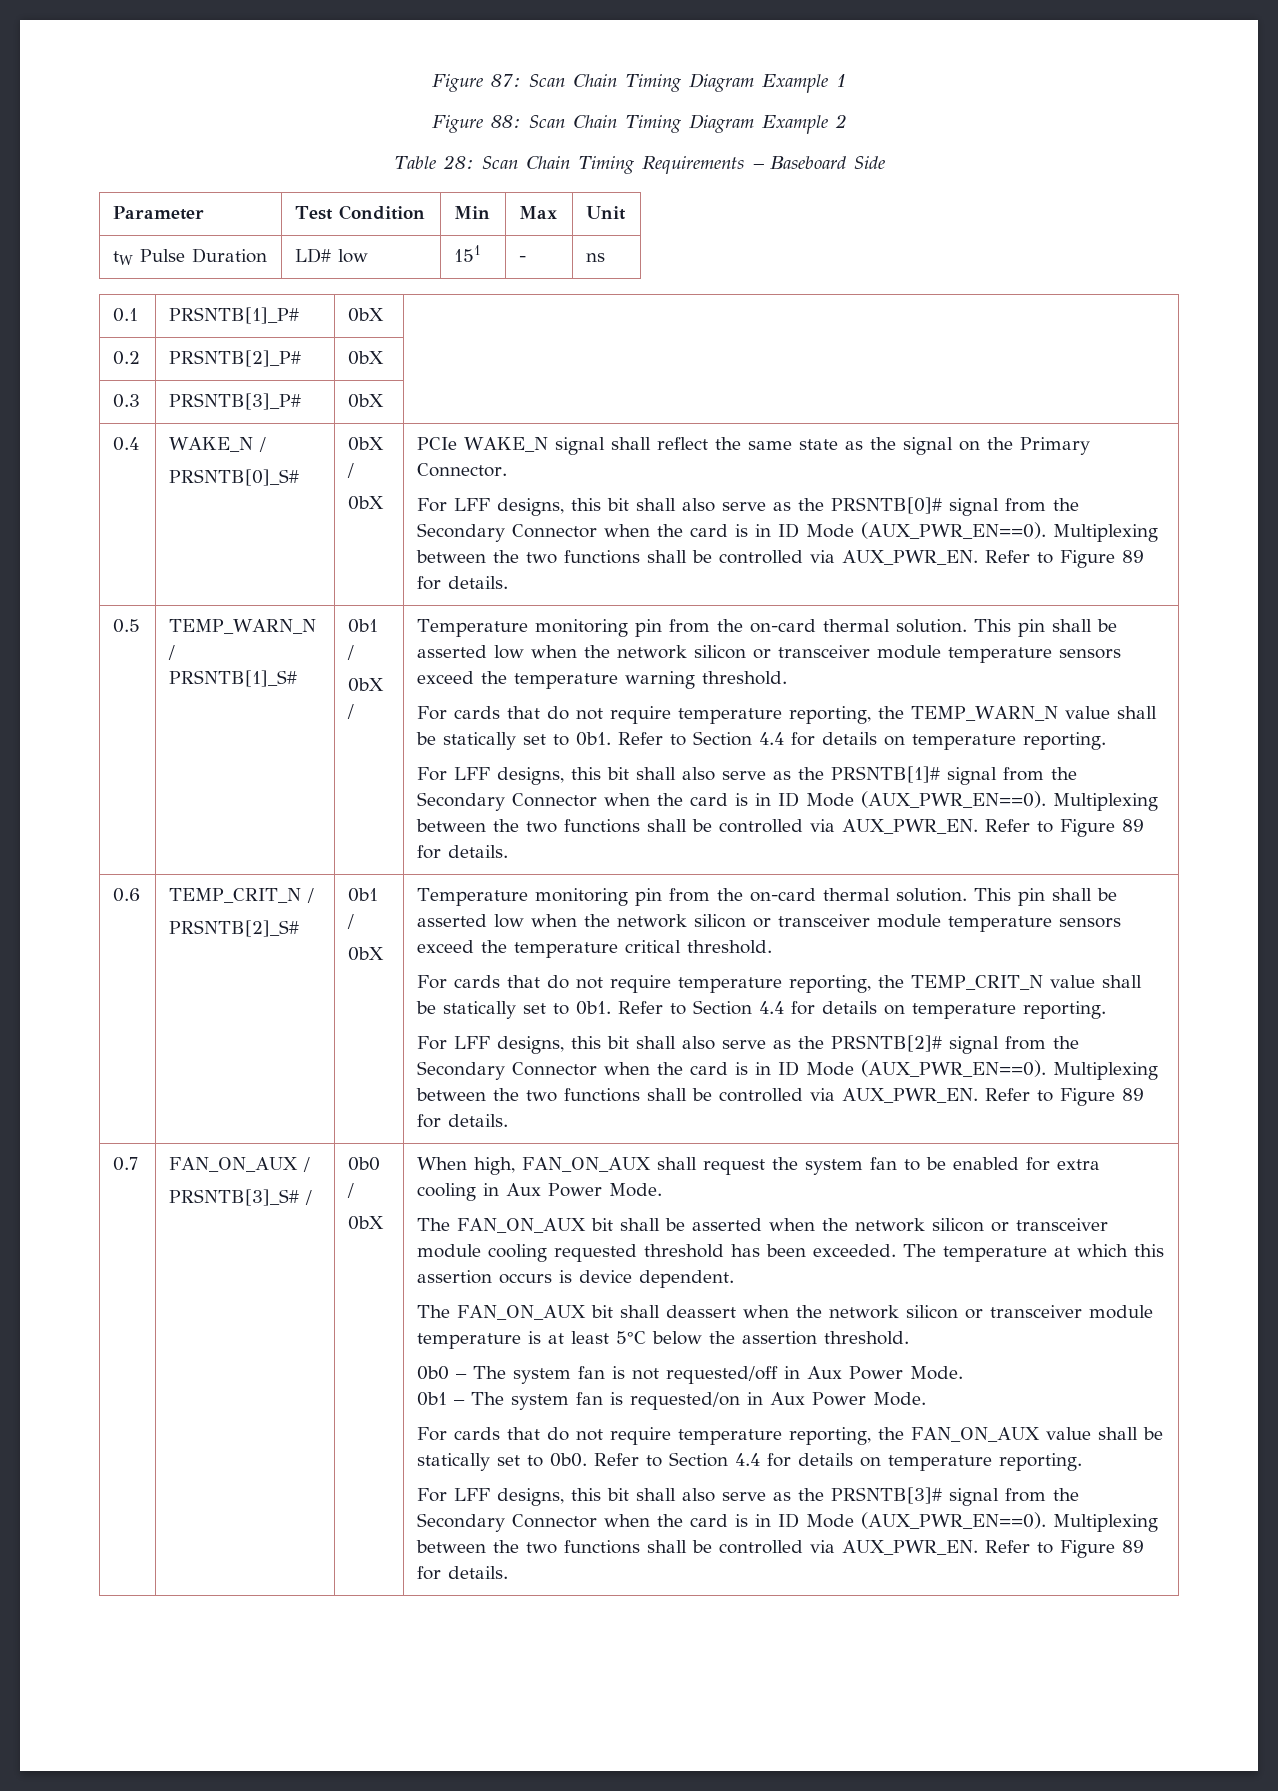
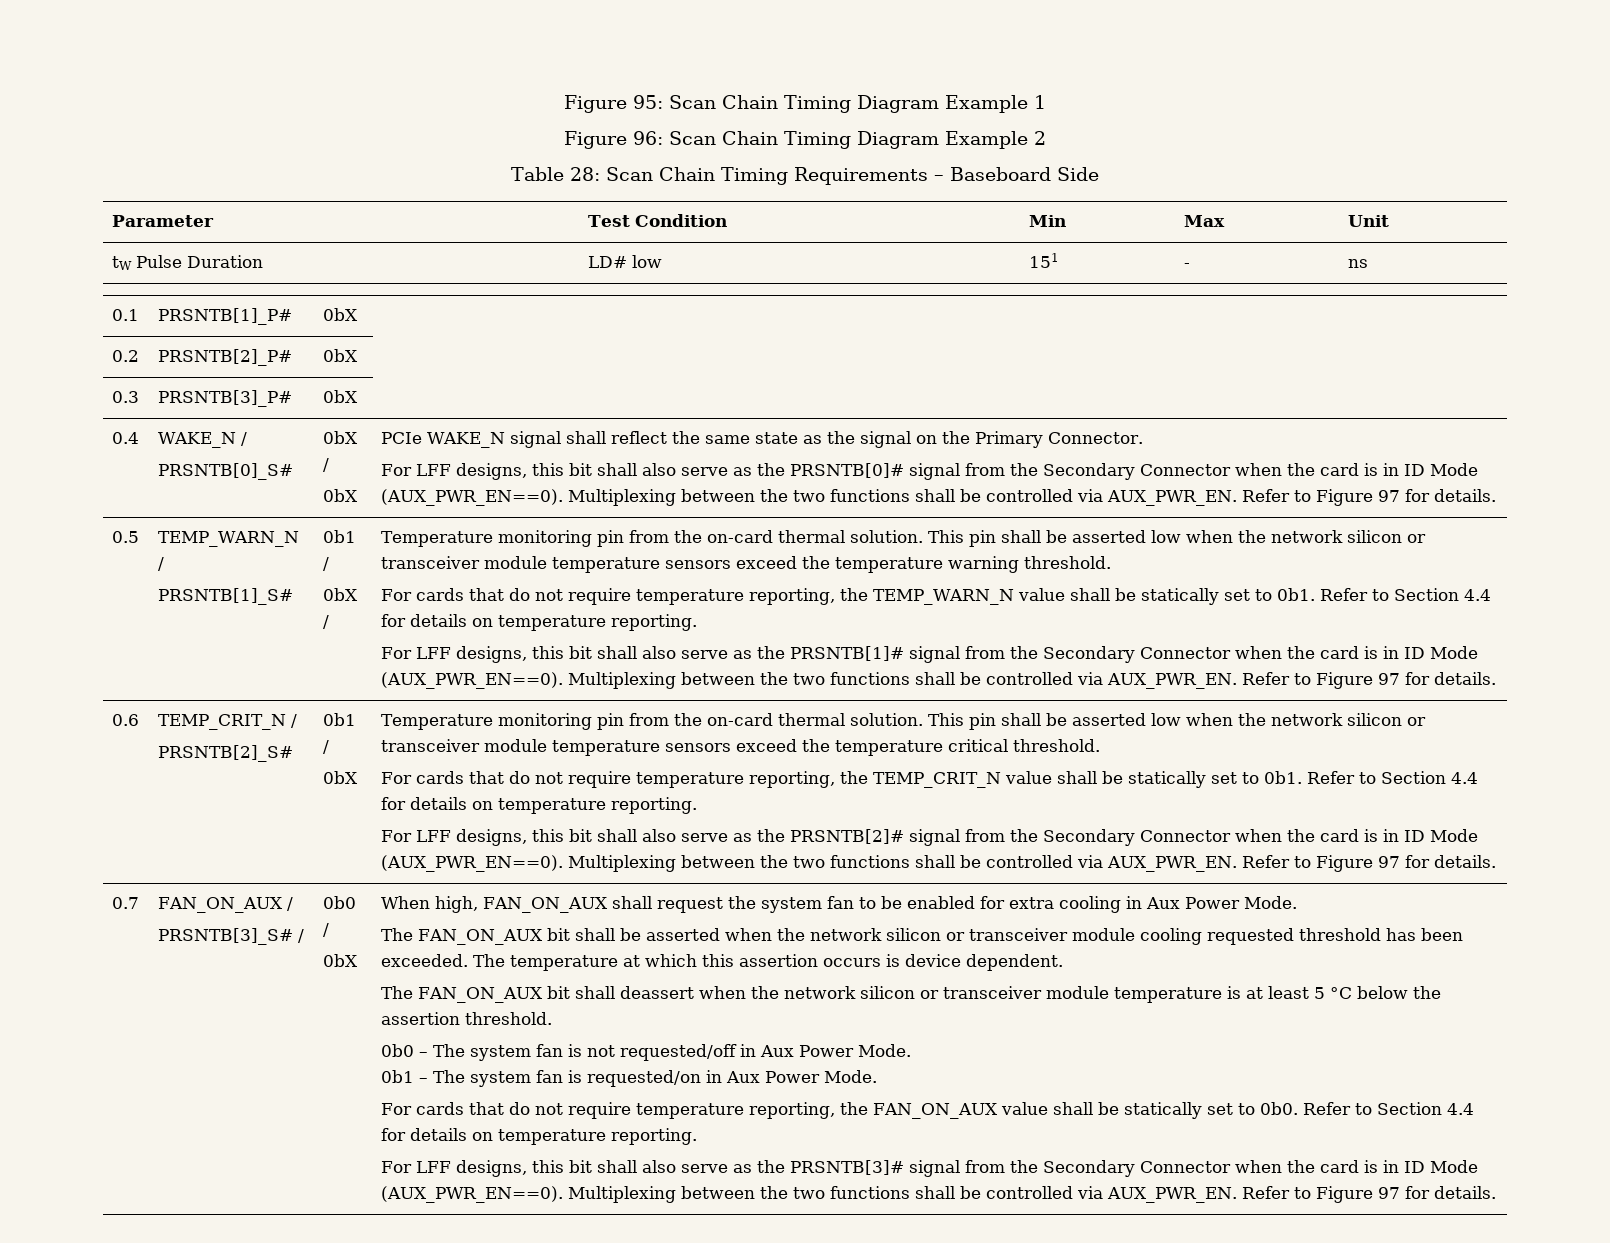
[431,74,521,92] Figure 87: -> [564,95,663,113] Figure 95:
[490,115,521,128] 88: -> [633,131,663,145] 96:
[1122,550,1145,563] 89 -> [1378,490,1401,502] 97
[1122,819,1145,832] 89 -> [1378,673,1401,685] 97
[1122,1088,1145,1101] 89 -> [1378,856,1401,868] 97
[616,1331,647,1344] 5°C -> [1314,987,1353,999] 5 °C
[1122,1540,1145,1553] 89 -> [1378,1187,1401,1199] 97

